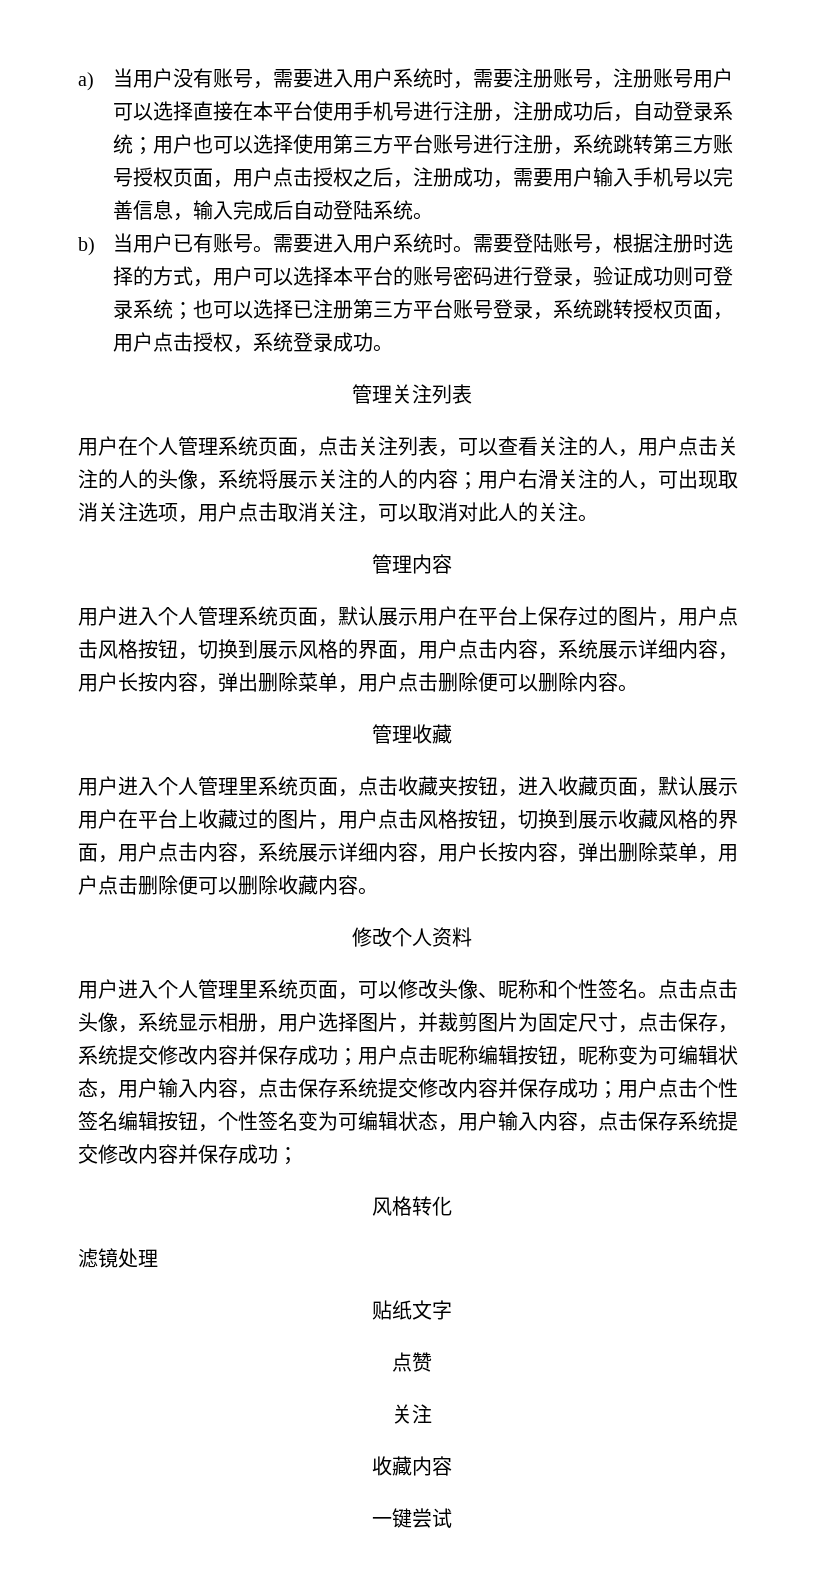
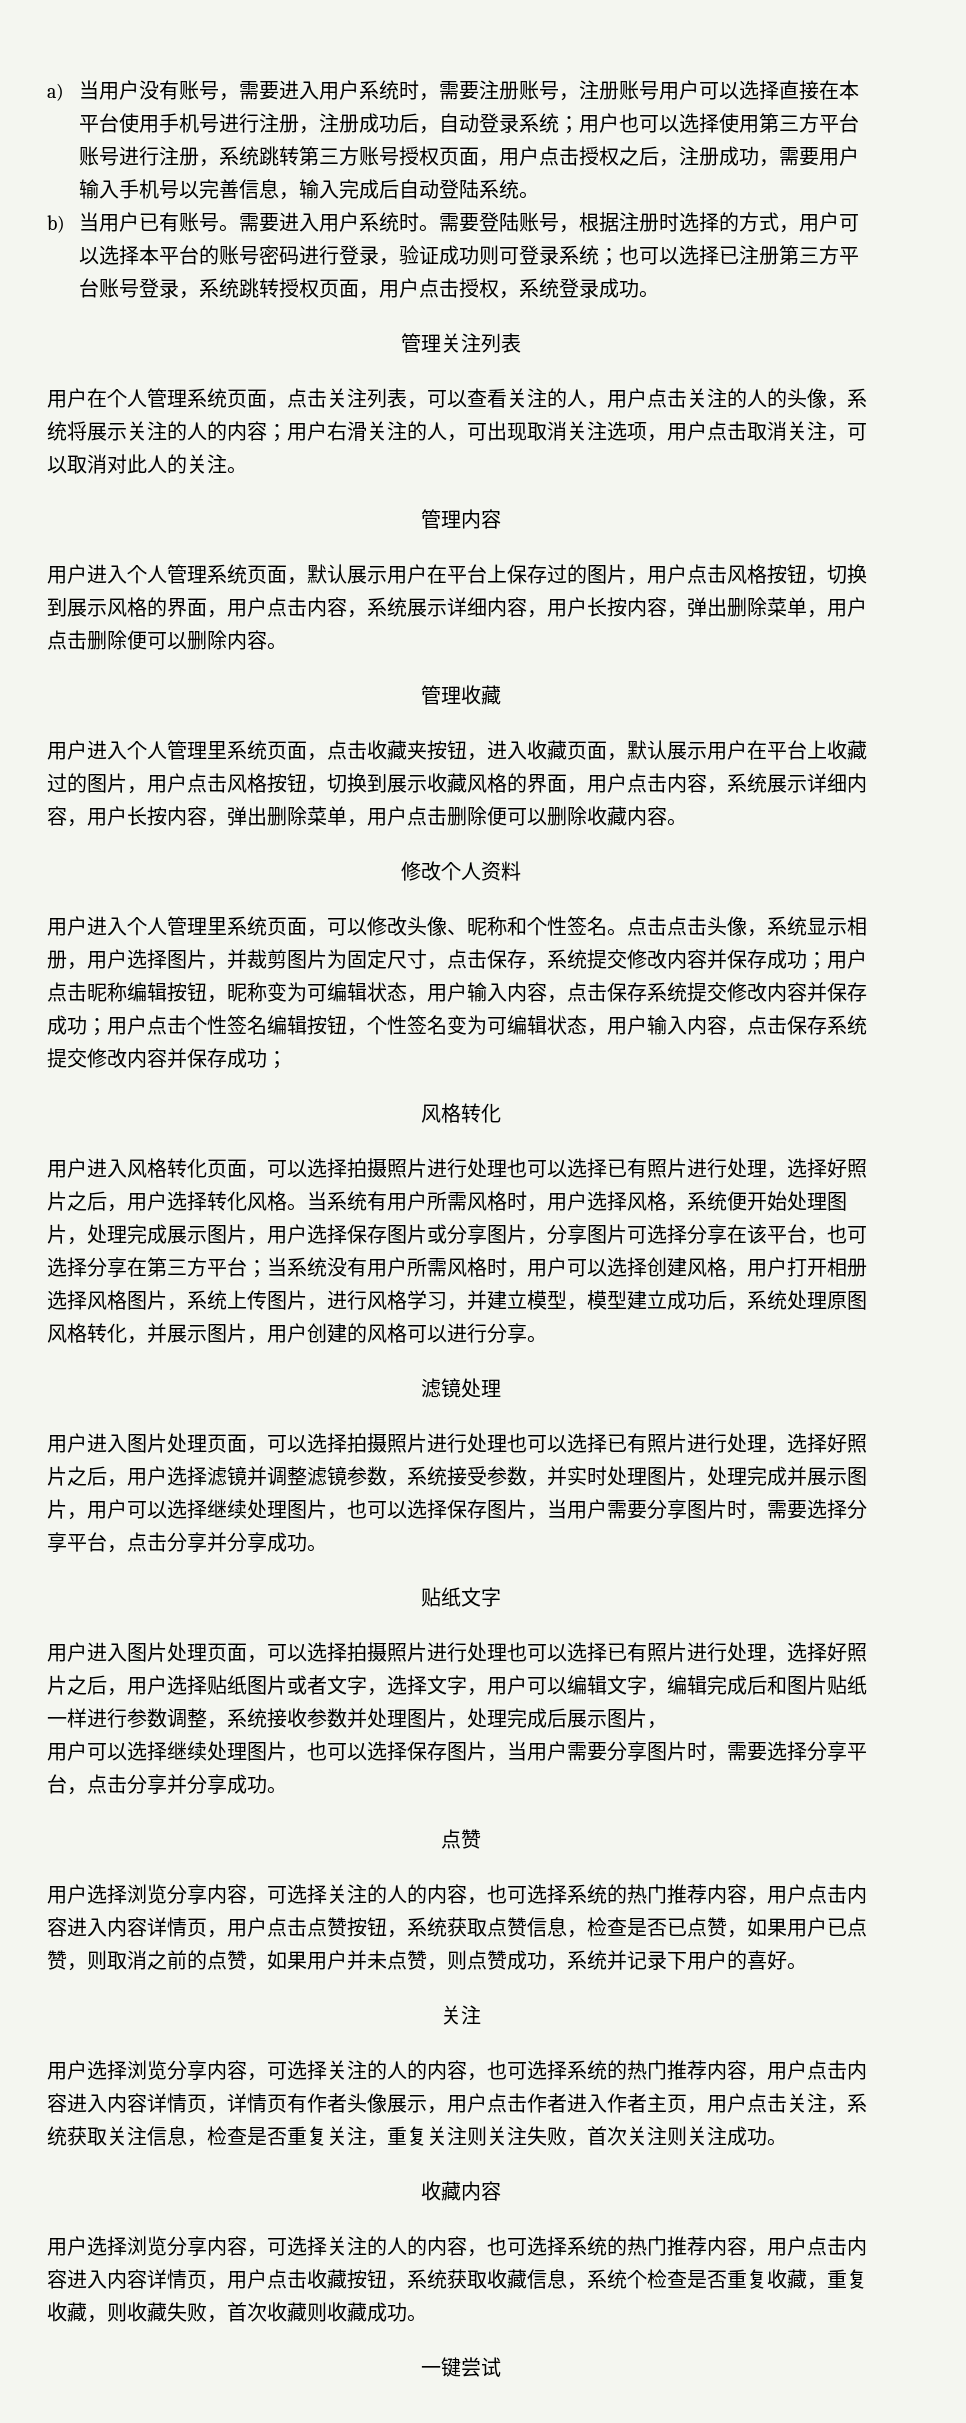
[78,1248,158,1268] [371,1300,452,1320] [391,1352,432,1372] [391,1404,432,1424] [371,1456,452,1476] 滤镜处理 // 贴纸文字 // 点赞 // 关注 // 收藏内容 -> [47,1158,867,1179] [47,1191,847,1212] [47,1224,867,1245] [47,1257,867,1278] [47,1290,867,1311] [47,1323,547,1344] [420,1378,501,1398] [47,1433,867,1454] [47,1466,867,1487] [47,1499,867,1520] [47,1532,327,1553] [420,1587,501,1607] [47,1642,867,1663] [47,1675,867,1696] [47,1708,667,1729] [47,1741,867,1762] [47,1774,287,1795] [440,1829,481,1849] [47,1884,867,1905] [47,1917,867,1938] [47,1950,807,1971] [440,2005,481,2025] [47,2060,867,2081] [47,2093,867,2114] [47,2126,787,2147] [420,2181,501,2201] [47,2236,867,2257] [47,2269,867,2290] [47,2302,427,2323] 用户进入风格转化页面，可以选择拍摄照片进行处理也可以选择已有照片进行处理，选择好照片之后，用户选择转化风格。当系统有用户所需风格时，用户选择风格，系统便开始处理图片，处理完成展示图片，用户选择保存图片或分享图片，分享图片可选择分享在该平台，也可选择分享在第三方平台；当系统没有用户所需风格时，用户可以选择创建风格，用户打开相册选择风格图片，系统上传图片，进行风格学习，并建立模型，模型建立成功后，系统处理原图风格转化，并展示图片，用户创建的风格可以进行分享。 // 滤镜处理 // 用户进入图片处理页面，可以选择拍摄照片进行处理也可以选择已有照片进行处理，选择好照片之后，用户选择滤镜并调整滤镜参数，系统接受参数，并实时处理图片，处理完成并展示图片，用户可以选择继续处理图片，也可以选择保存图片，当用户需要分享图片时，需要选择分享平台，点击分享并分享成功。 // 贴纸文字 // 用户进入图片处理页面，可以选择拍摄照片进行处理也可以选择已有照片进行处理，选择好照片之后，用户选择贴纸图片或者文字，选择文字，用户可以编辑文字，编辑完成后和图片贴纸一样进行参数调整，系统接收参数并处理图片，处理完成后展示图片， // 用户可以选择继续处理图片，也可以选择保存图片，当用户需要分享图片时，需要选择分享平台，点击分享并分享成功。 // 点赞 // 用户选择浏览分享内容，可选择关注的人的内容，也可选择系统的热门推荐内容，用户点击内容进入内容详情页，用户点击点赞按钮，系统获取点赞信息，检查是否已点赞，如果用户已点赞，则取消之前的点赞，如果用户并未点赞，则点赞成功，系统并记录下用户的喜好。 // 关注 // 用户选择浏览分享内容，可选择关注的人的内容，也可选择系统的热门推荐内容，用户点击内容进入内容详情页，详情页有作者头像展示，用户点击作者进入作者主页，用户点击关注，系统获取关注信息，检查是否重复关注，重复关注则关注失败，首次关注则关注成功。 // 收藏内容 // 用户选择浏览分享内容，可选择关注的人的内容，也可选择系统的热门推荐内容，用户点击内容进入内容详情页，用户点击收藏按钮，系统获取收藏信息，系统个检查是否重复收藏，重复收藏，则收藏失败，首次收藏则收藏成功。

